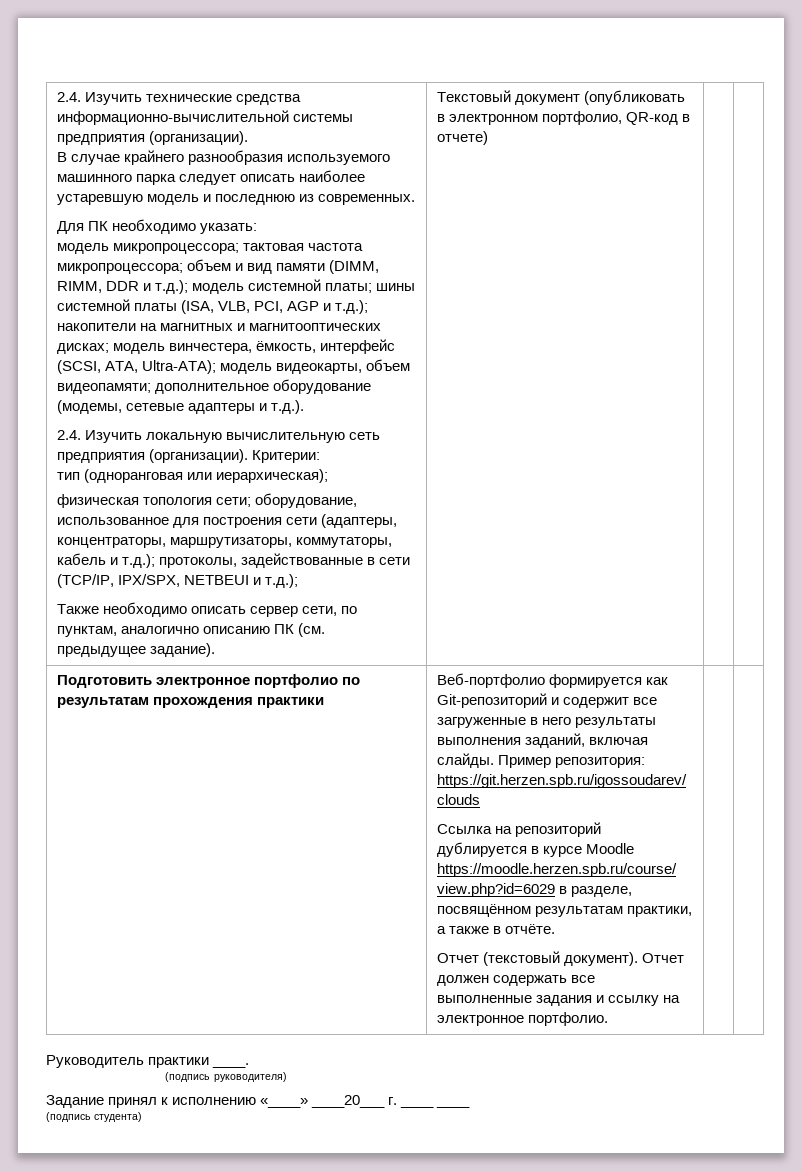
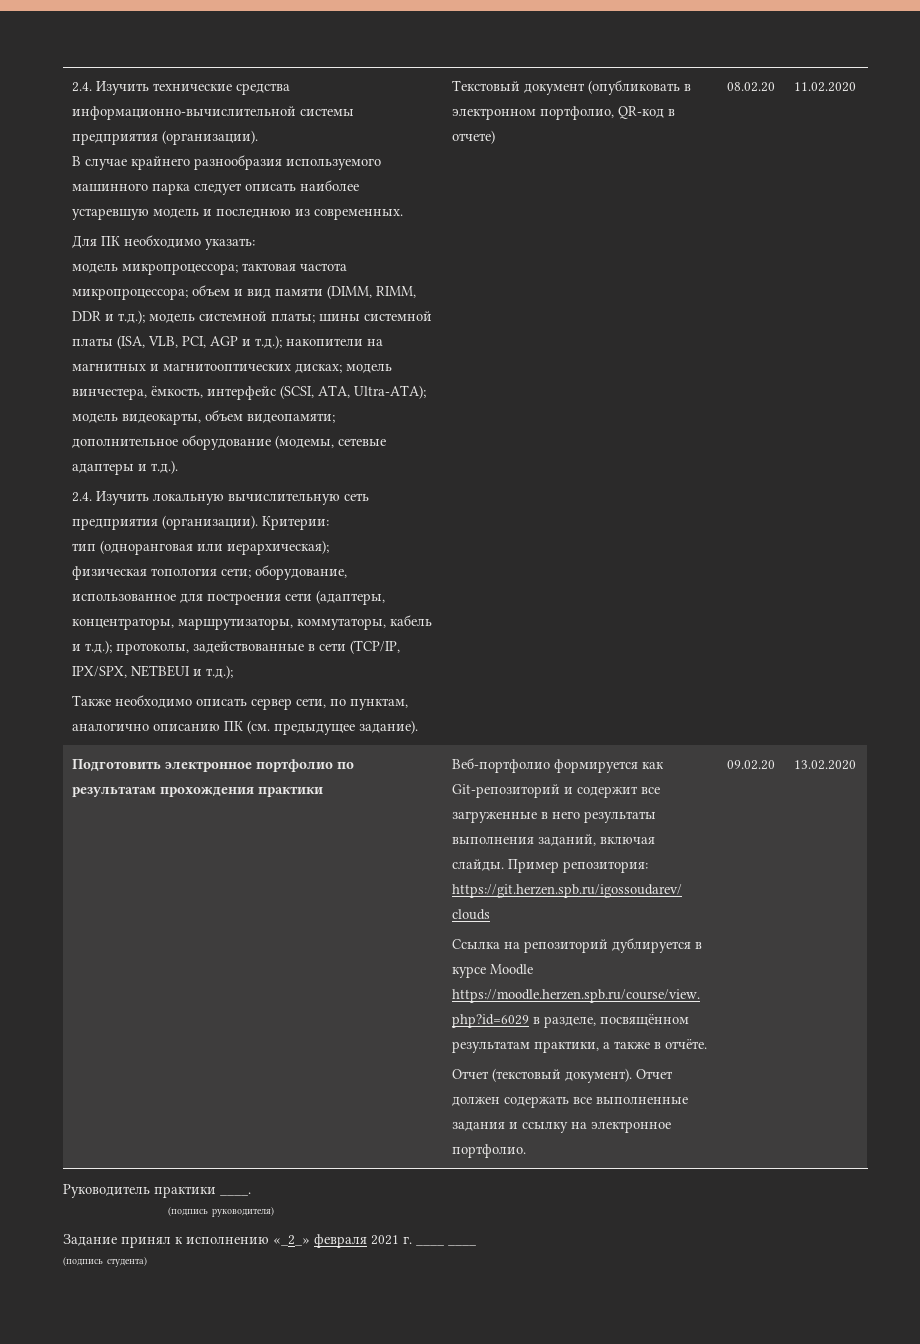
(489, 138) | -> [727,82,776,92] [794,82,857,92] 08.02.20 | 11.02.2020
(609, 1019) | -> [727,760,776,770] [794,760,857,770] 09.02.20 | 13.02.2020
[260,1095,386,1108] «____» ____20___ -> [273,1234,399,1248] «_2_» февраля 2021

